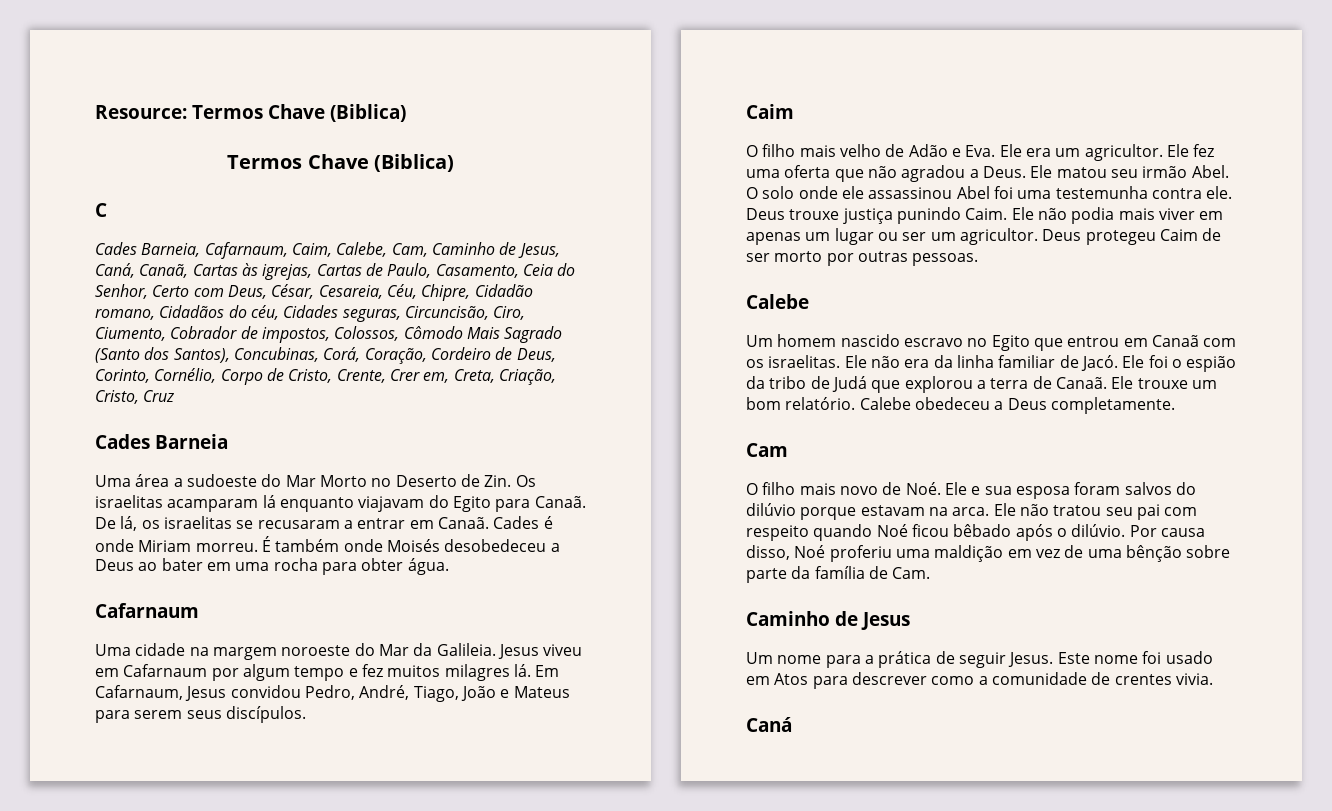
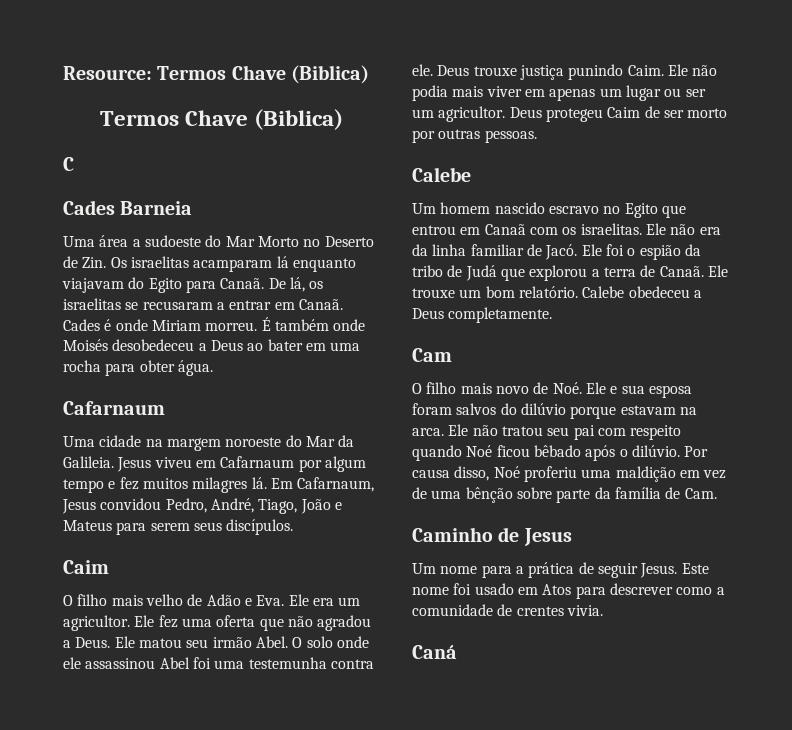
[95,242,560,259] [95,263,576,280] [95,284,533,301] [95,305,526,322] [95,326,563,343] [95,347,556,364] [95,368,556,385] [95,390,175,404] // Cades Barneia, Cafarnaum, Caim, Calebe, Cam, Caminho de Jesus, Caná, Canaã, Cartas às igrejas, Cartas de Paulo, Casamento, Ceia do Senhor, Certo com Deus, César, Cesareia, Céu, Chipre, Cidadão romano, Cidadãos do céu, Cidades seguras, Circuncisão, Ciro, Ciumento, Cobrador de impostos, Colossos, Cômodo Mais Sagrado (Santo dos Santos), Concubinas, Corá, Coração, Cordeiro de Deus, Corinto, Cornélio, Corpo de Cristo, Crente, Crer em, Creta, Criação, Cristo, Cruz -> (74, 164) none

